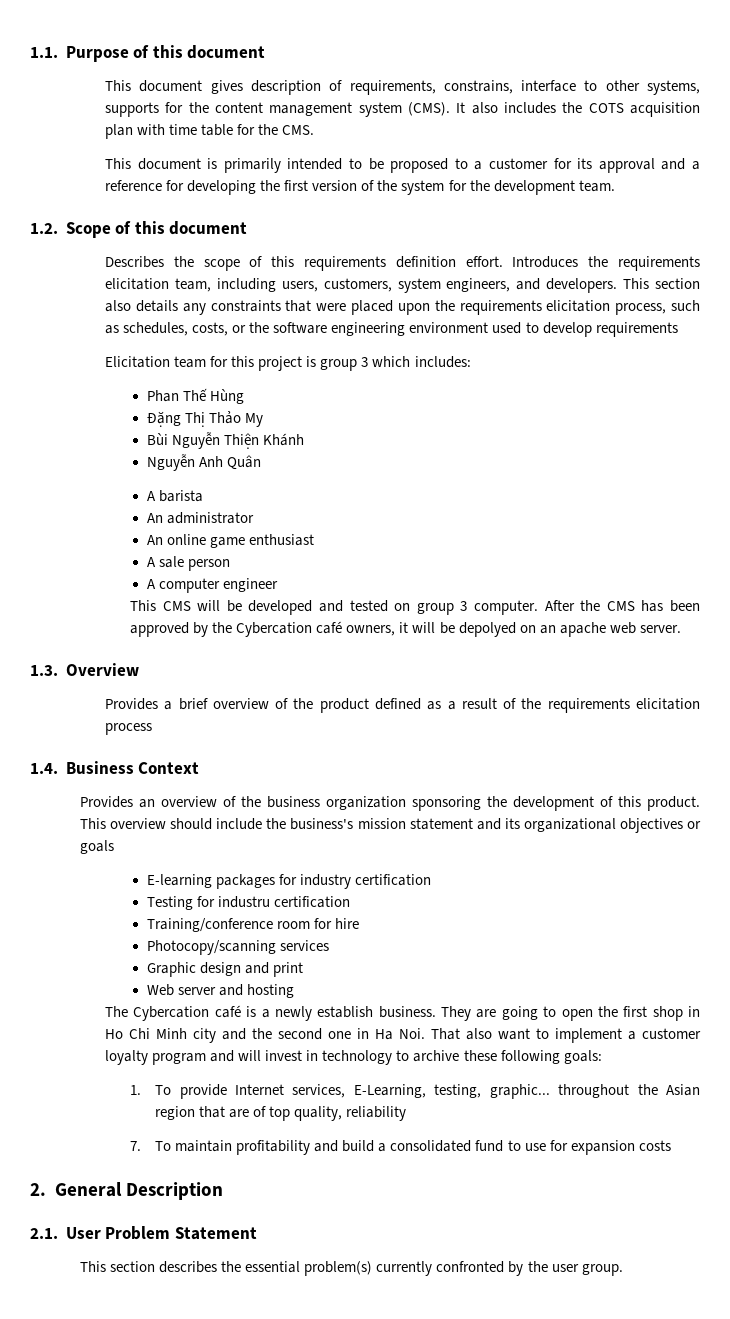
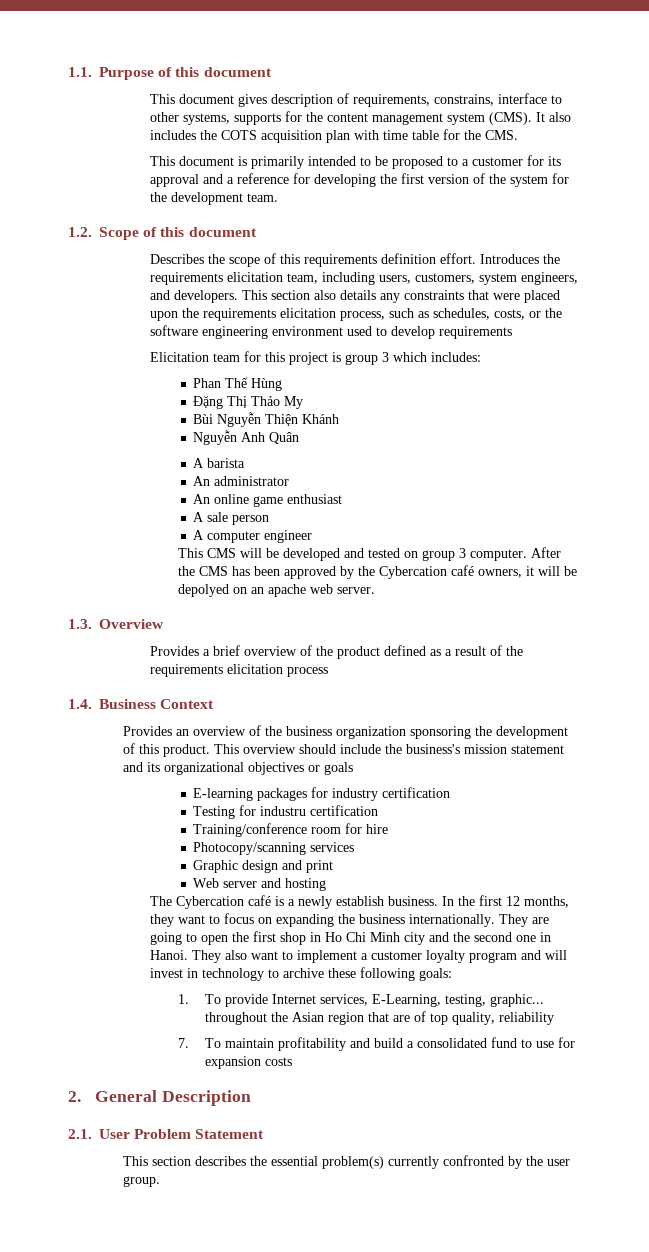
(436, 1012) none -> [442,895,570,908] [150,913,496,927] In the first 12 months, they want to focus on expanding the business internationally.
[375,1028,461,1040] Ha Noi. That -> [150,950,222,963] Hanoi. They

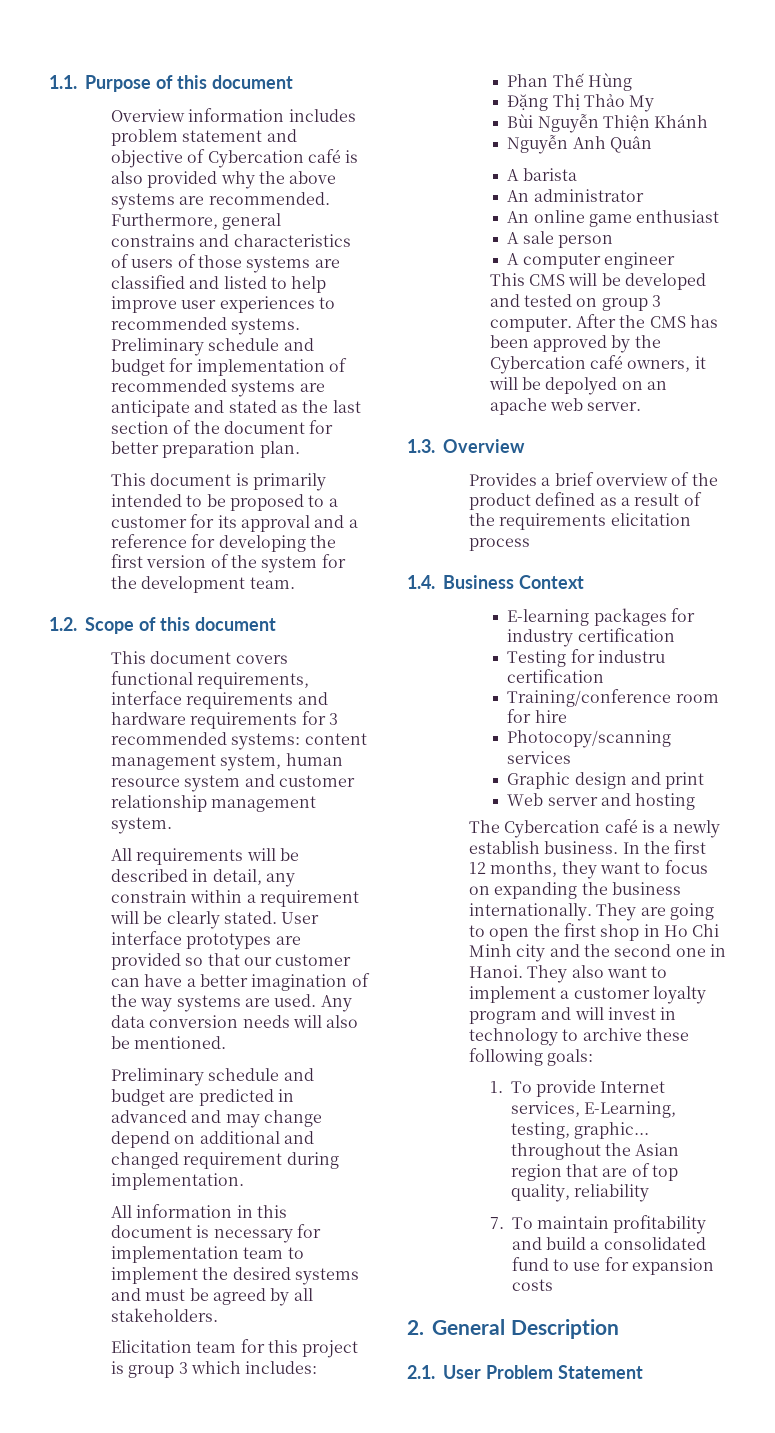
[150,93,563,107] [150,111,572,125] [150,129,519,143] This document gives description of requirements, constrains, interface to other systems, supports for the content management system (CMS). It also includes the COTS acquisition plan with time table for the CMS. -> [110,108,356,122] [110,129,297,146] [110,149,359,168] [110,171,337,189] [110,192,330,210] [110,213,282,230] [110,234,351,247] [110,254,340,273] [110,275,327,293] [110,296,335,313] [110,317,301,335] [110,338,314,356] [110,358,347,376] [110,379,325,397] [110,400,361,417] [110,420,334,434] [110,441,300,458] Overview information includes problem statement and objective of Cybercation café is also provided why the above systems are recommended. Furthermore, general constrains and characteristics of users of those systems are classified and listed to help improve user experiences to recommended systems. Preliminary schedule and budget for implementation of recommended systems are anticipate and stated as the last section of the document for better preparation plan.
[150,253,561,267] [150,272,579,285] [150,290,561,303] [150,308,563,321] [150,325,513,339] Describes the scope of this requirements definition effort. Introduces the requirements elicitation team, including users, customers, system engineers, and developers. This section also details any constraints that were placed upon the requirements elicitation process, such as schedules, costs, or the software engineering environment used to develop requirements -> [110,651,288,664] [110,671,310,689] [110,691,328,709] [110,711,338,729] [110,732,367,750] [110,753,343,771] [110,774,355,792] [110,795,317,812] [110,817,172,834] [110,848,299,865] [110,869,295,887] [110,890,359,907] [109,911,320,929] [110,931,301,950] [110,953,352,970] [110,973,370,991] [110,994,352,1012] [110,1015,359,1028] [110,1036,227,1049] [110,1068,314,1086] [110,1089,294,1106] [110,1110,322,1128] [110,1131,314,1148] [110,1152,339,1169] [110,1173,244,1190] [110,1204,287,1218] [110,1224,321,1243] [110,1246,304,1263] [110,1267,359,1285] [110,1288,313,1306] [110,1308,218,1322] This document covers functional requirements, interface requirements and hardware requirements for 3 recommended systems: content management system, human resource system and customer relationship management system. // All requirements will be described in detail, any constrain within a requirement will be clearly stated. User interface prototypes are provided so that our customer can have a better imagination of the way systems are used. Any data conversion needs will also be mentioned. // Preliminary schedule and budget are predicted in advanced and may change depend on additional and changed requirement during implementation. // All information in this document is necessary for implementation team to implement the desired systems and must be agreed by all stakeholders.
[122,725,568,739] [122,743,564,757] [122,762,353,775] // Provides an overview of the business organization sponsoring the development of this product. This overview should include the business's mission statement and its organizational objectives or goals -> (584, 582) none
[122,1155,570,1169] [122,1176,160,1187] // This section describes the essential problem(s) currently confronted by the user group. -> (643, 1372) none

